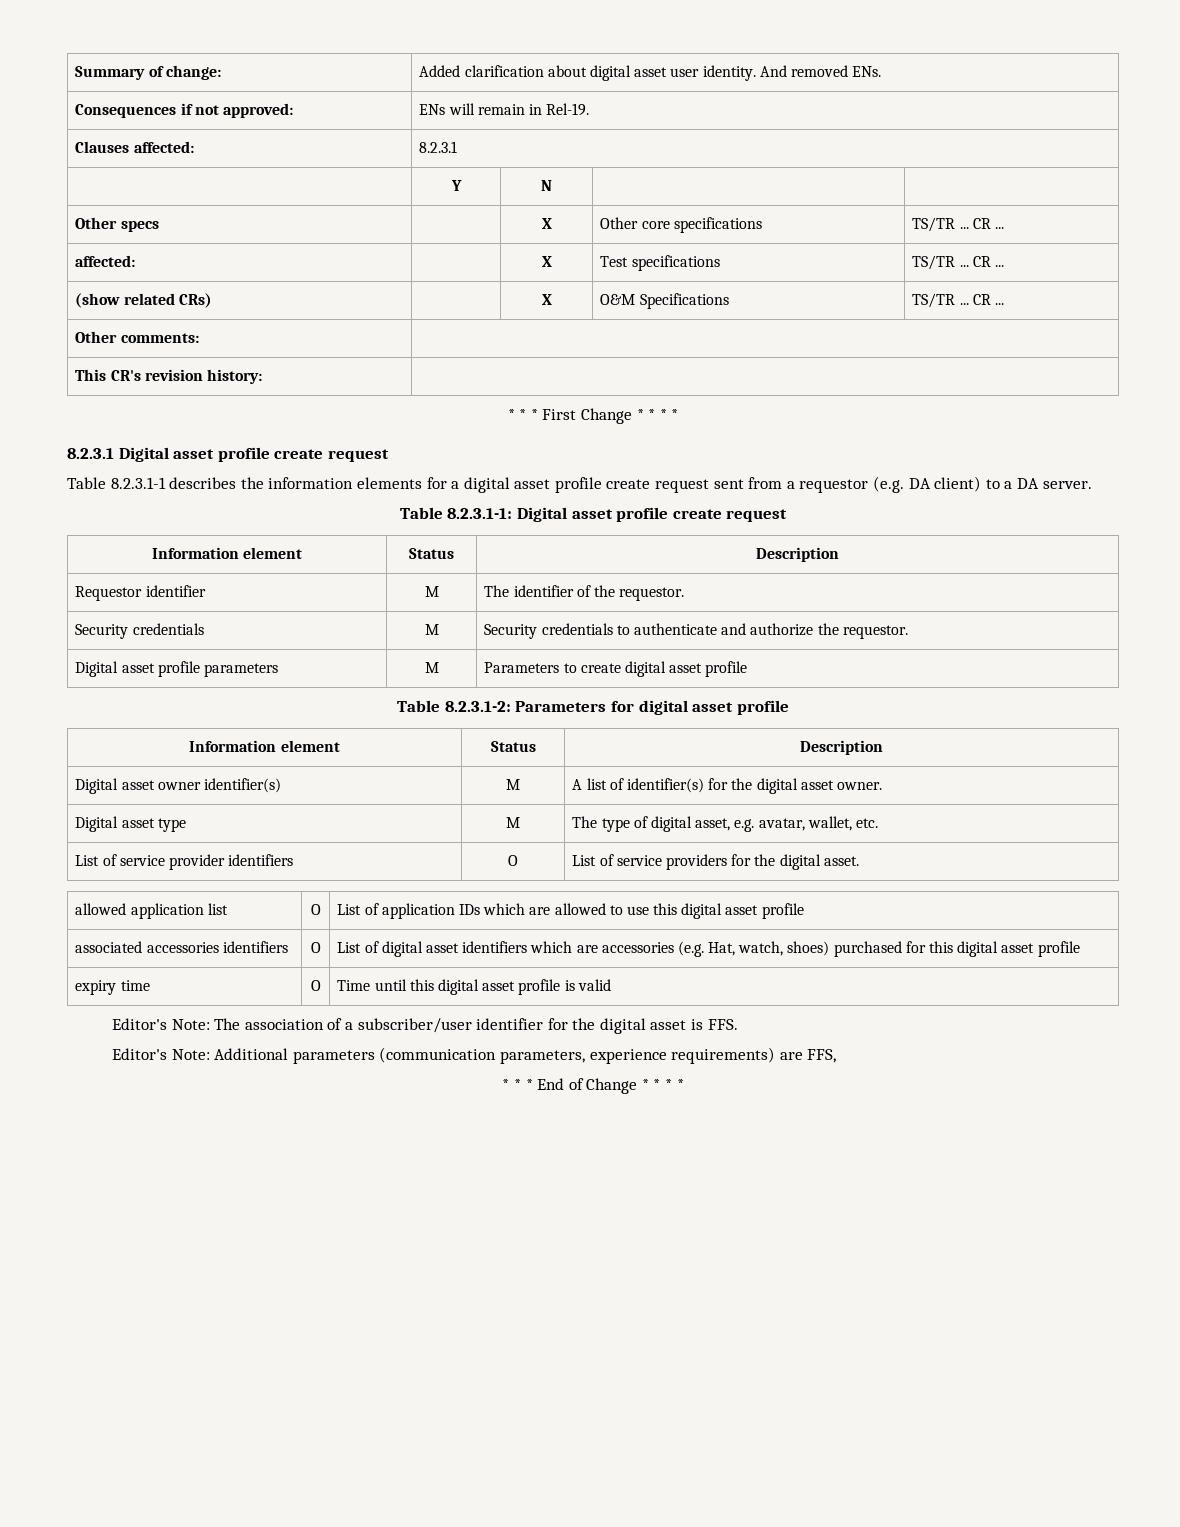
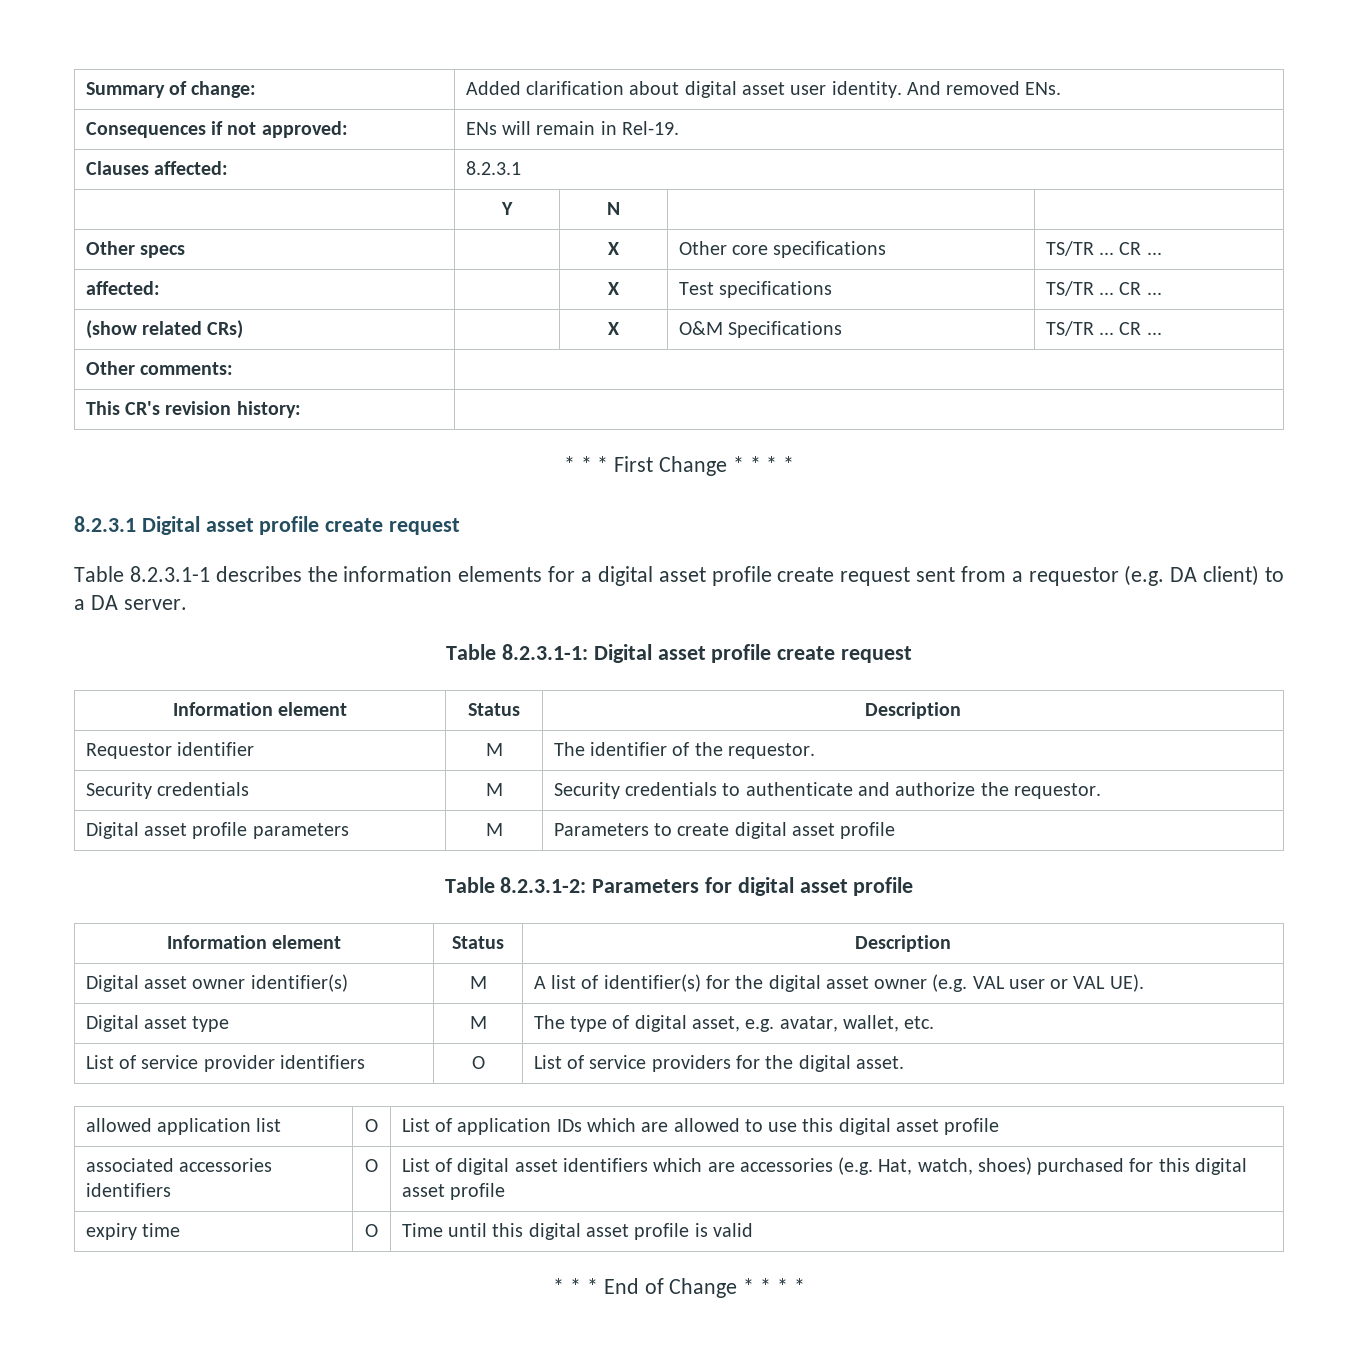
[836,782,882,790] owner. -> [874,974,1144,992] owner (e.g. VAL user or VAL UE).
[111,1018,738,1034] [111,1047,837,1064] // Editor's Note: The association of a subscriber/user identifier for the digital asset is FFS. // Editor's Note: Additional parameters (communication parameters, experience requirements) are FFS, -> (753, 1230) none

